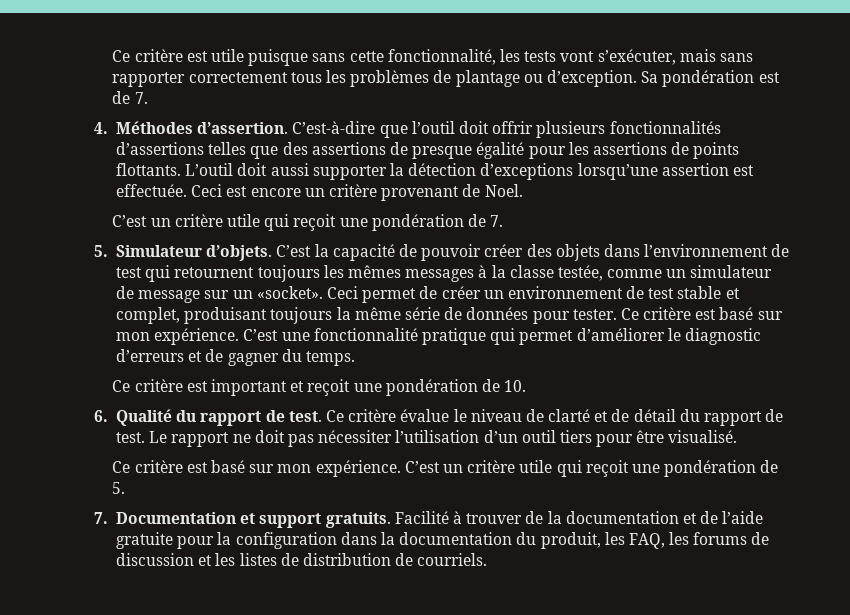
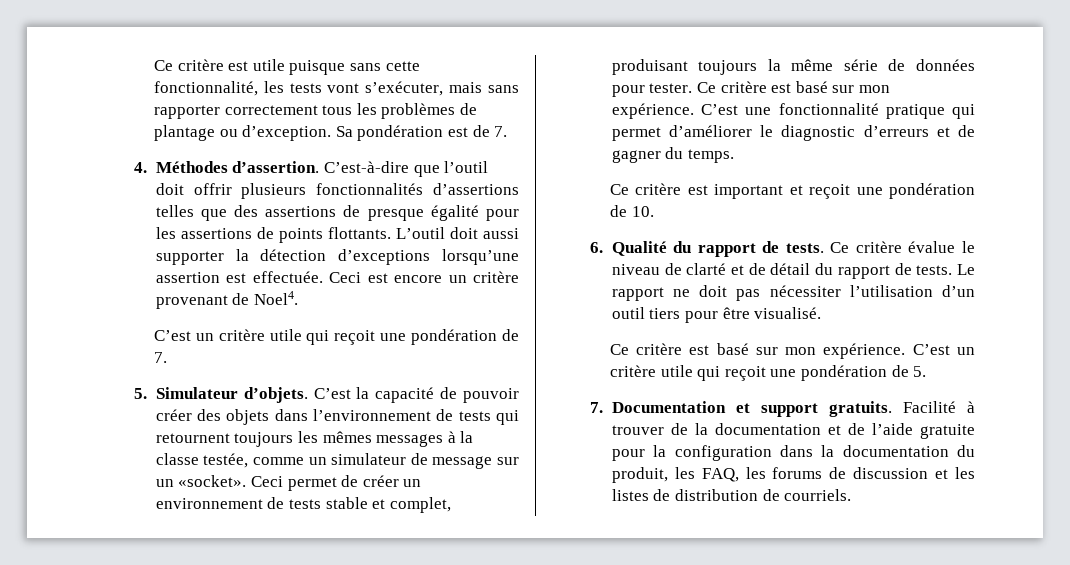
[484,184,523,197] Noel. -> [253,291,298,305] Noel4.
[116,267,143,278] test -> [458,411,491,421] tests
[648,288,675,299] test -> [288,499,321,509] tests
[288,411,322,422] test. -> [785,243,824,253] tests.
[116,432,146,443] test. -> [916,265,953,275] tests.

